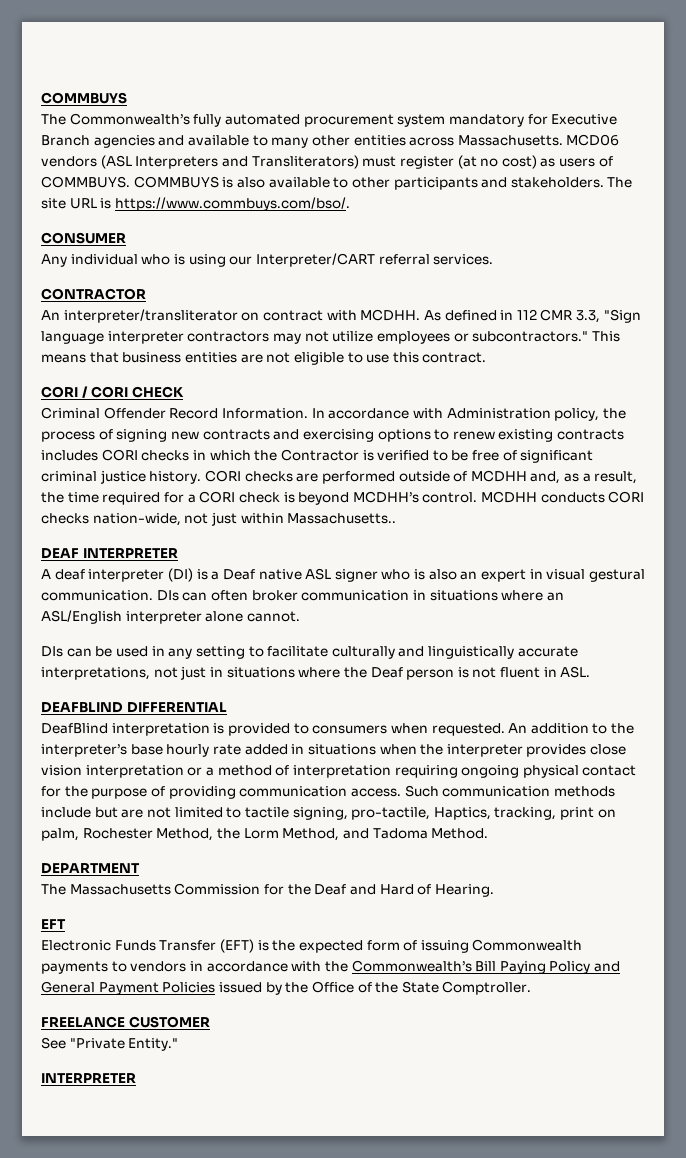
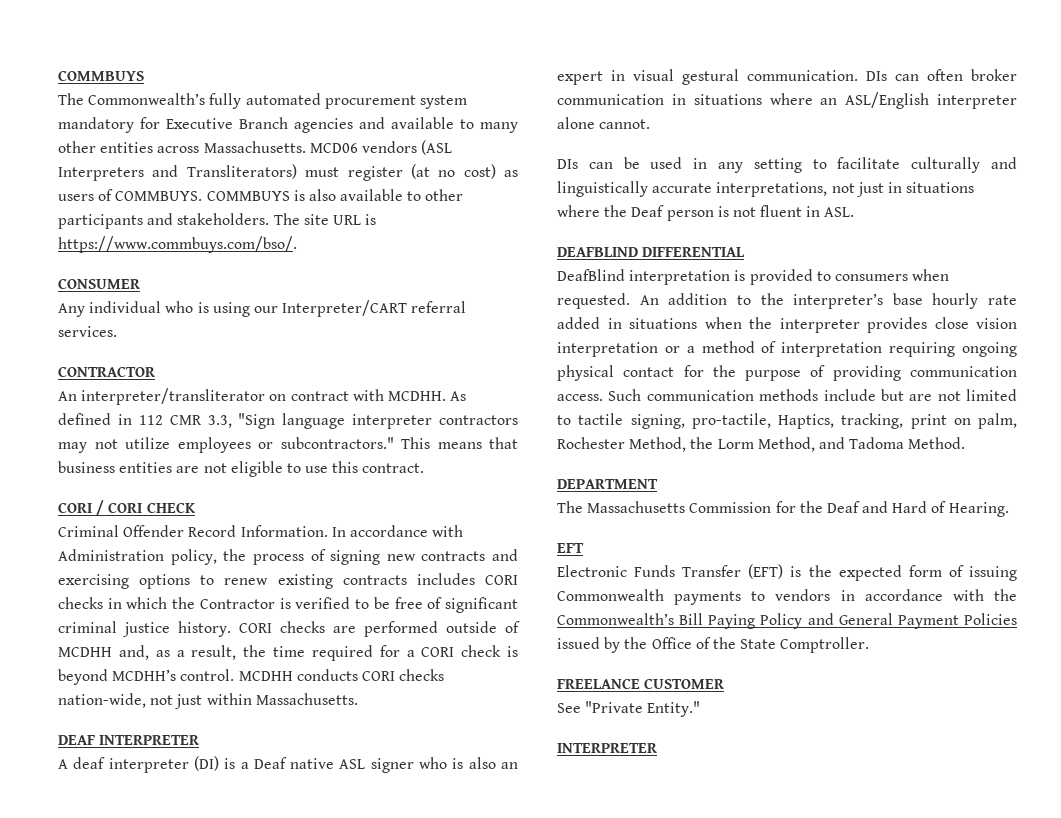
[287,513,397,524] Massachusetts.. -> [255,693,358,705] Massachusetts.

